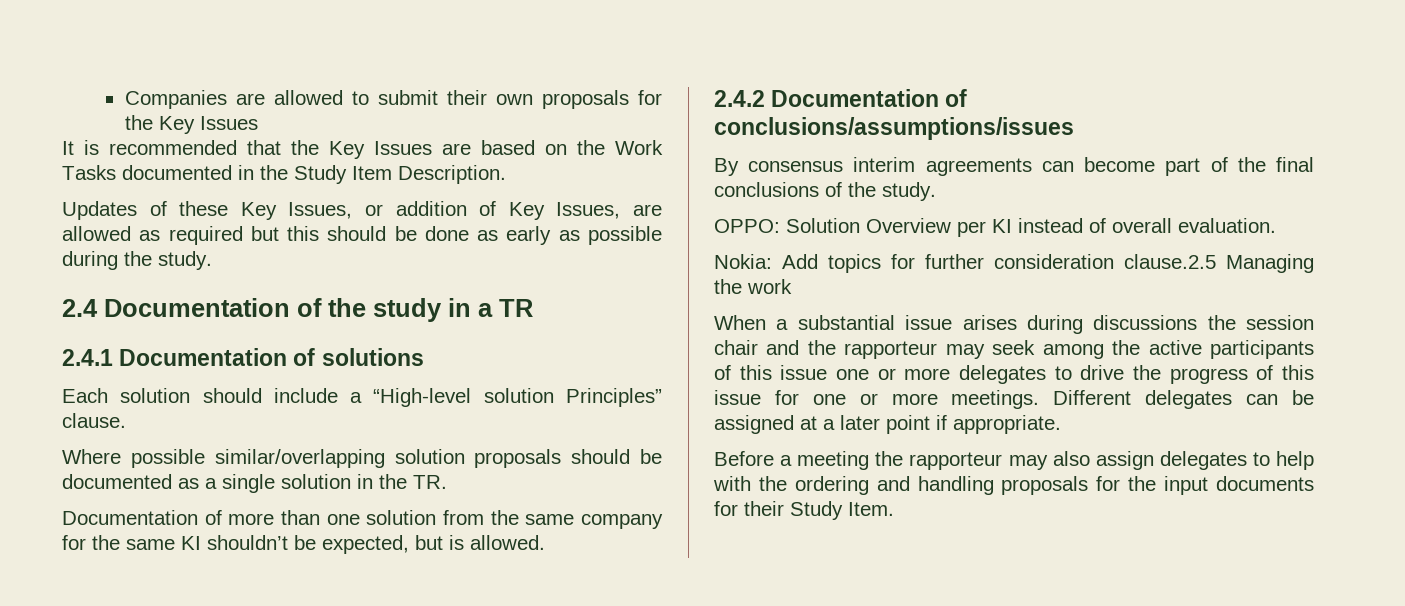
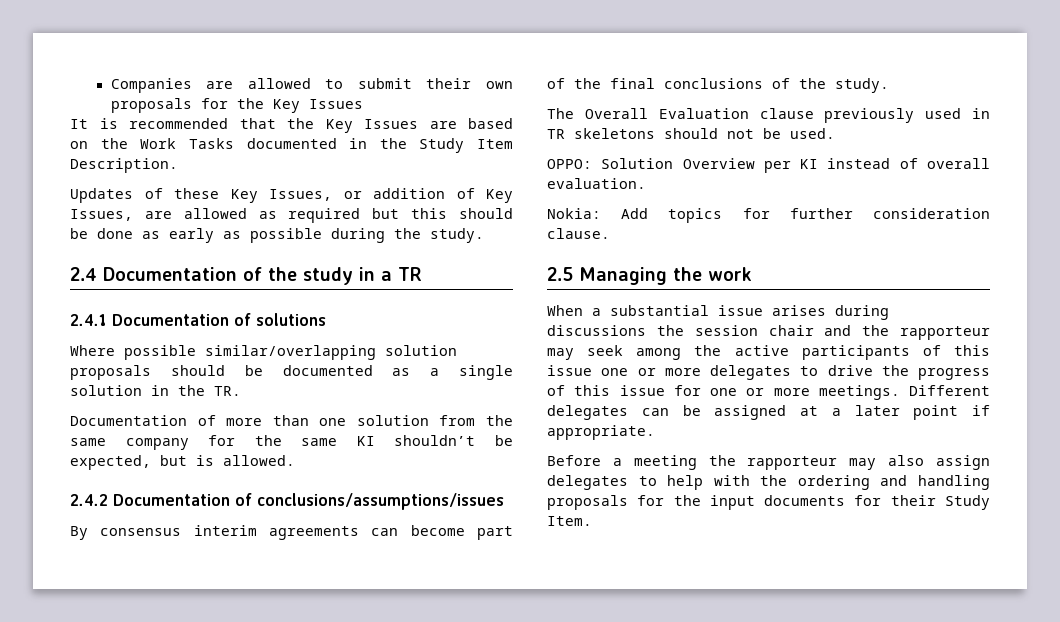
[62,388,662,407] [62,413,126,428] // Each solution should include a “High-level solution Principles” clause. -> (326, 319) none
(936, 191) none -> [547,108,990,123] [547,128,835,139] // The Overall Evaluation clause previously used in TR skeletons should not be used.
[1124,254,1216,269] clause.2.5 -> [547,228,610,239] [547,267,573,281] clause. // 2.5

